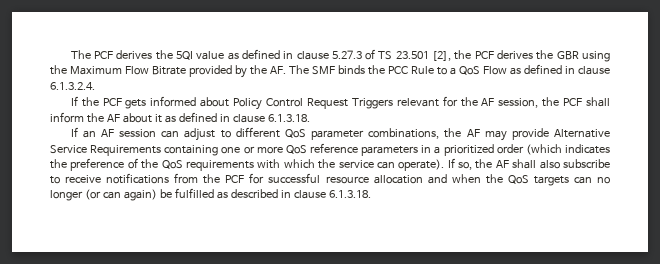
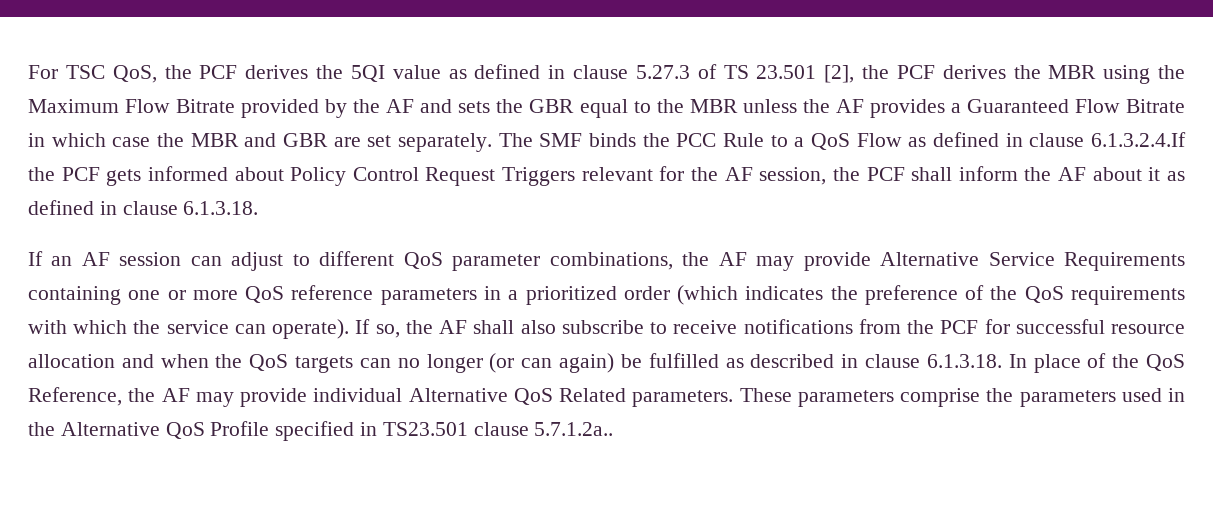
[70,50,91,59] The -> [28,65,192,83] For TSC QoS, the
[556,51,579,60] GBR -> [1048,65,1097,79] MBR
[270,66,286,74] AF. -> [386,99,1185,118] [28,133,493,152] AF and sets the GBR equal to the MBR unless the AF provides a Guaranteed Flow Bitrate in which case the MBR and GBR are set separately.
[50,82,95,90] [70,96,78,106] 6.1.3.2.4. // If -> [1090,132,1186,147] 6.1.3.2.4.If
(371, 194) none -> [1008,353,1186,373] [28,387,1185,407] [28,421,614,441] In place of the QoS Reference, the AF may provide individual Alternative QoS Related parameters. These parameters comprise the parameters used in the Alternative QoS Profile specified in TS23.501 clause 5.7.1.2a..

